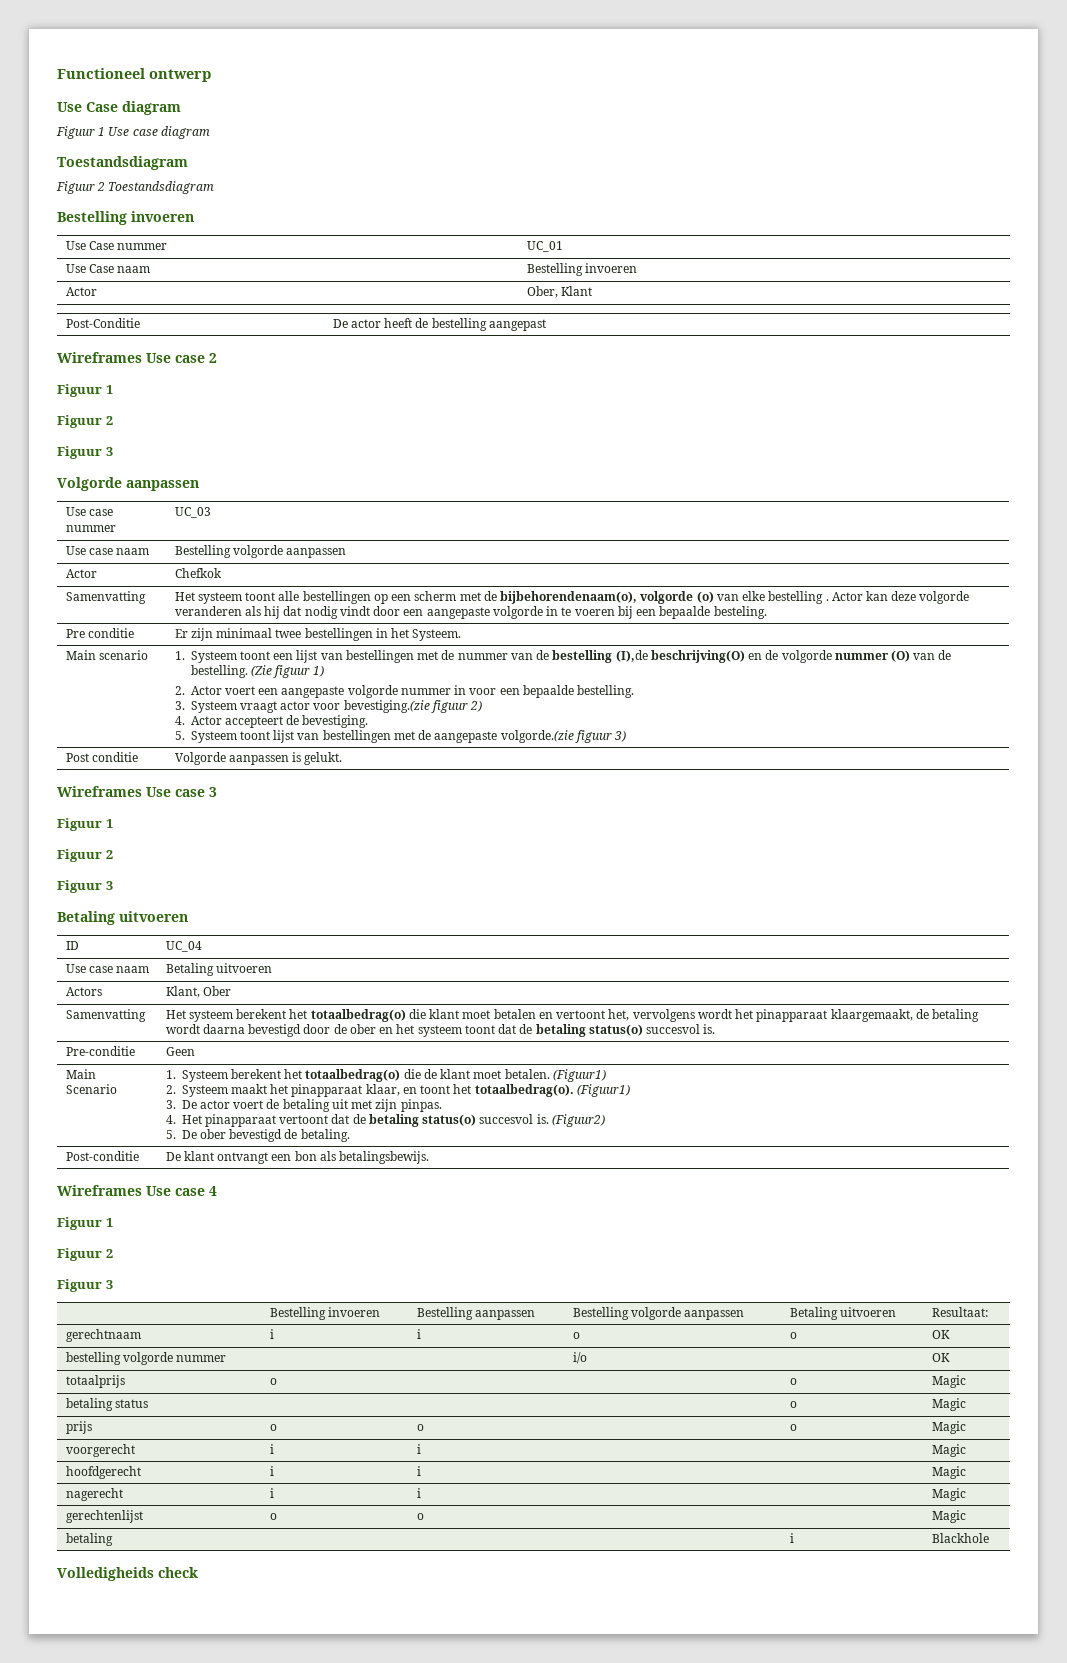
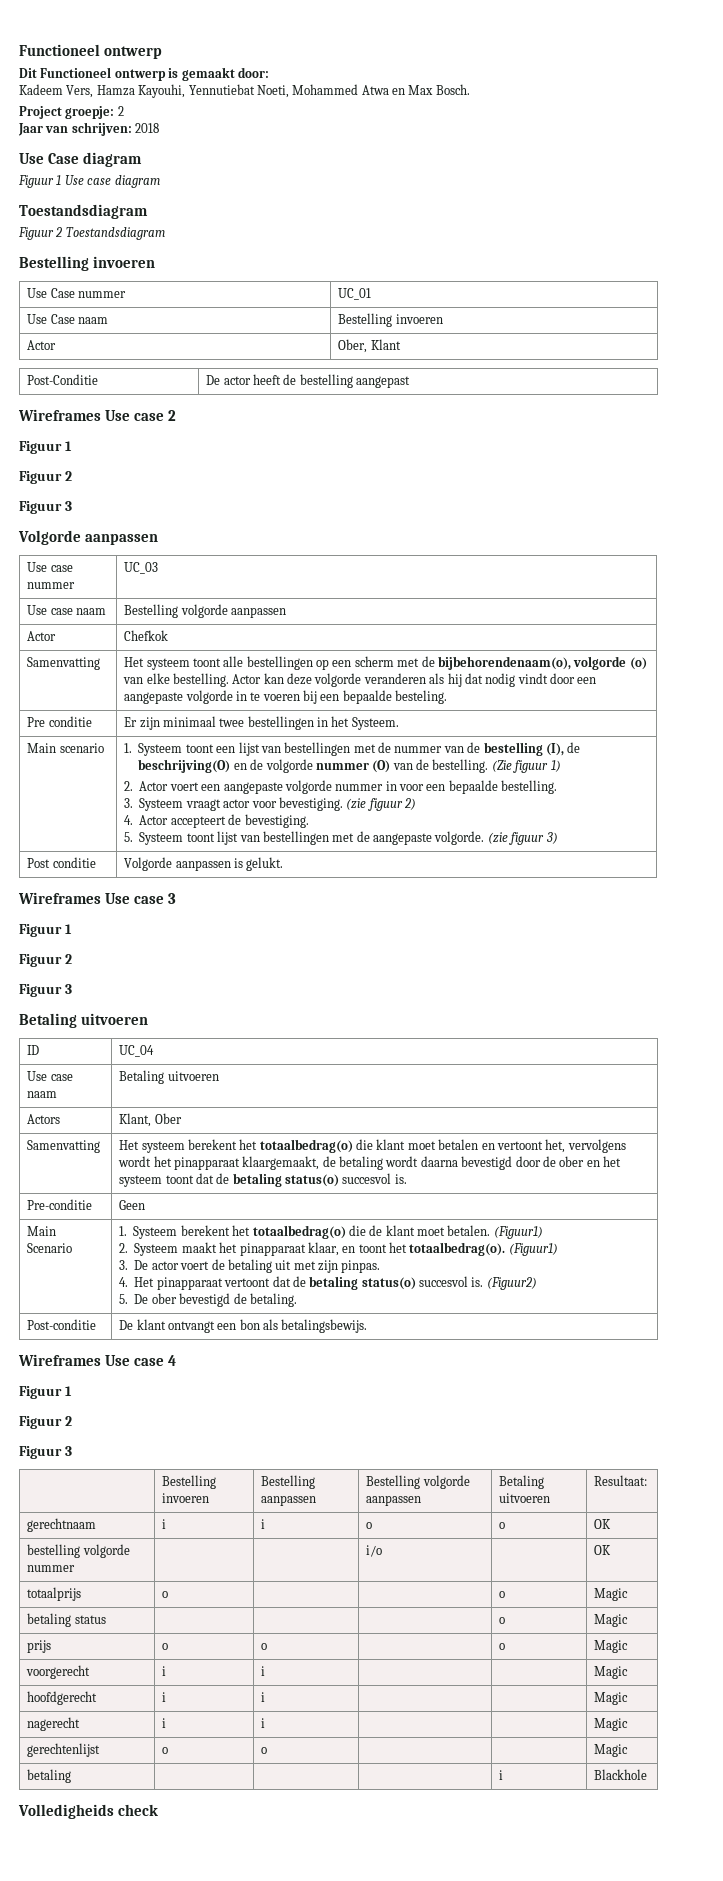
[57,68,211,82] Functioneel ontwerp -> [19,44,163,59] [19,67,269,81] [19,84,470,98] [19,106,124,119] [18,122,160,136] Functioneel ontwerp // Dit Functioneel ontwerp is gemaakt door: // Kadeem Vers, Hamza Kayouhi, Yennutiebat Noeti, Mohammed Atwa en Max Bosch. // Project groepje: 2 // Jaar van schrijven: 2018
[768,591,829,604] bestelling . -> [172,673,229,687] bestelling.
[615,650,648,662] (I),de -> [545,742,581,756] (I), de
[343,700,430,713] bevestiging.(zie -> [278,797,367,811] bevestiging. (zie
[500,730,574,743] volgorde.(zie -> [434,831,508,845] volgorde. (zie

